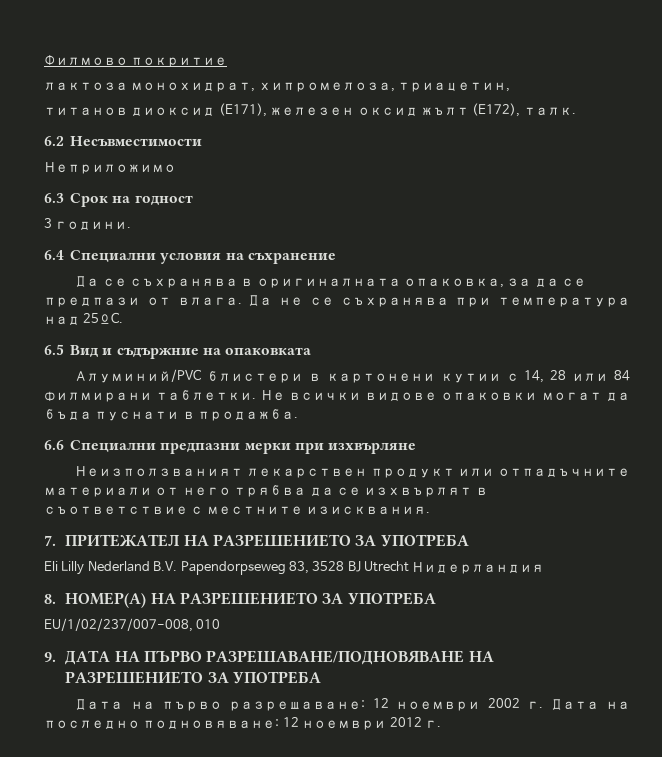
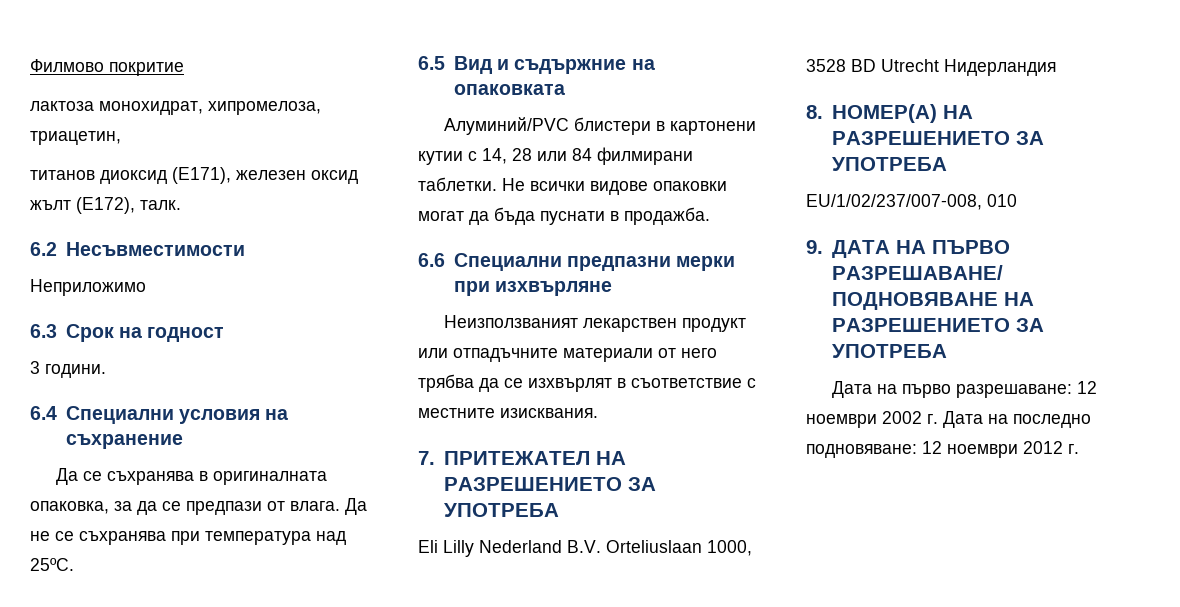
[180,561,361,575] Papendorpseweg 83, 3528 BJ -> [606,540,752,556] [806,59,876,72] Orteliuslaan 1000, 3528 BD

